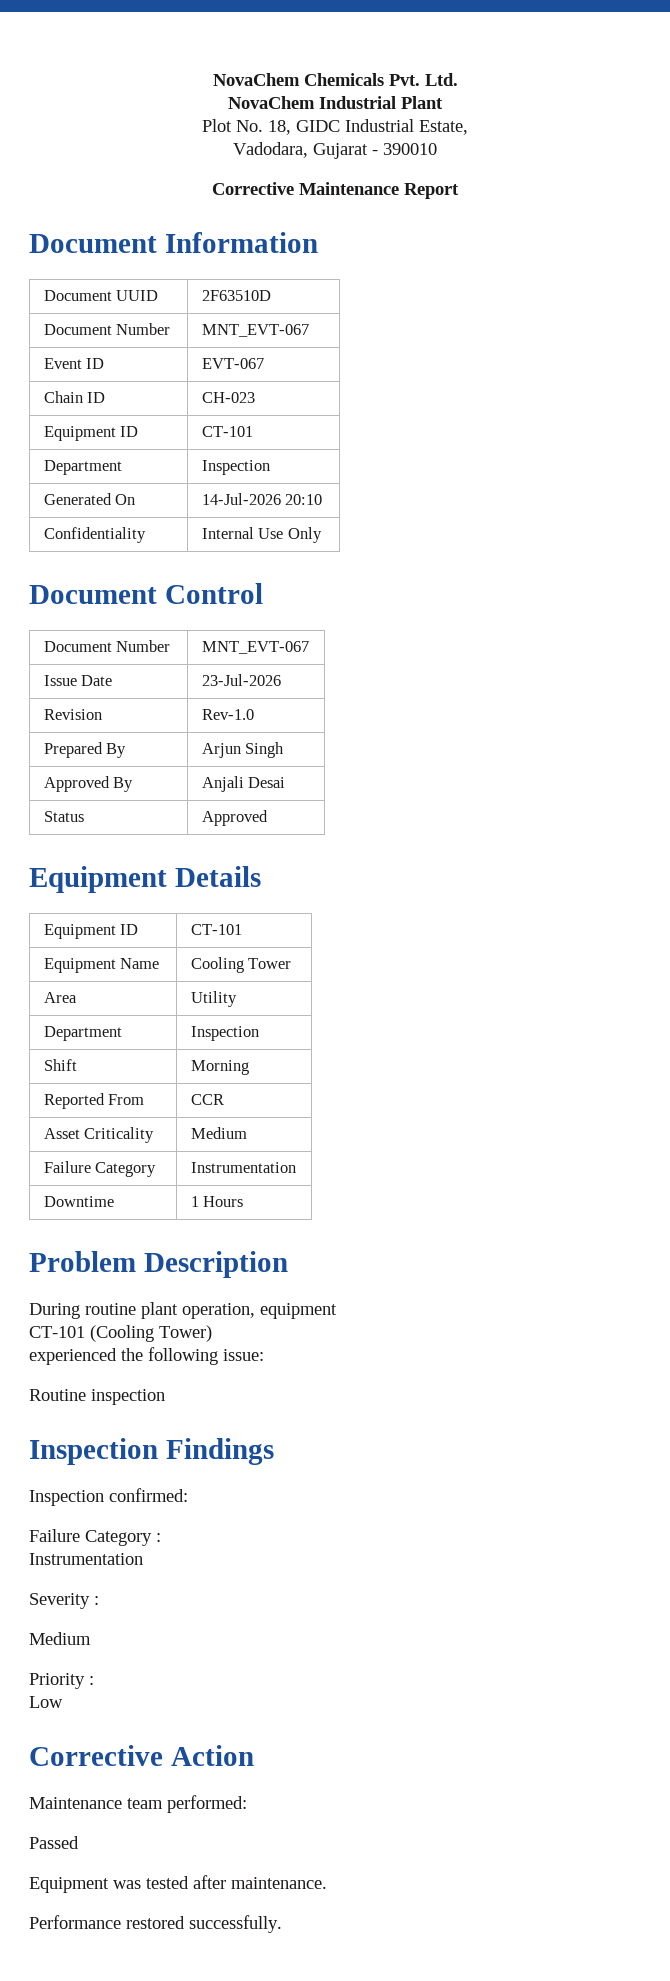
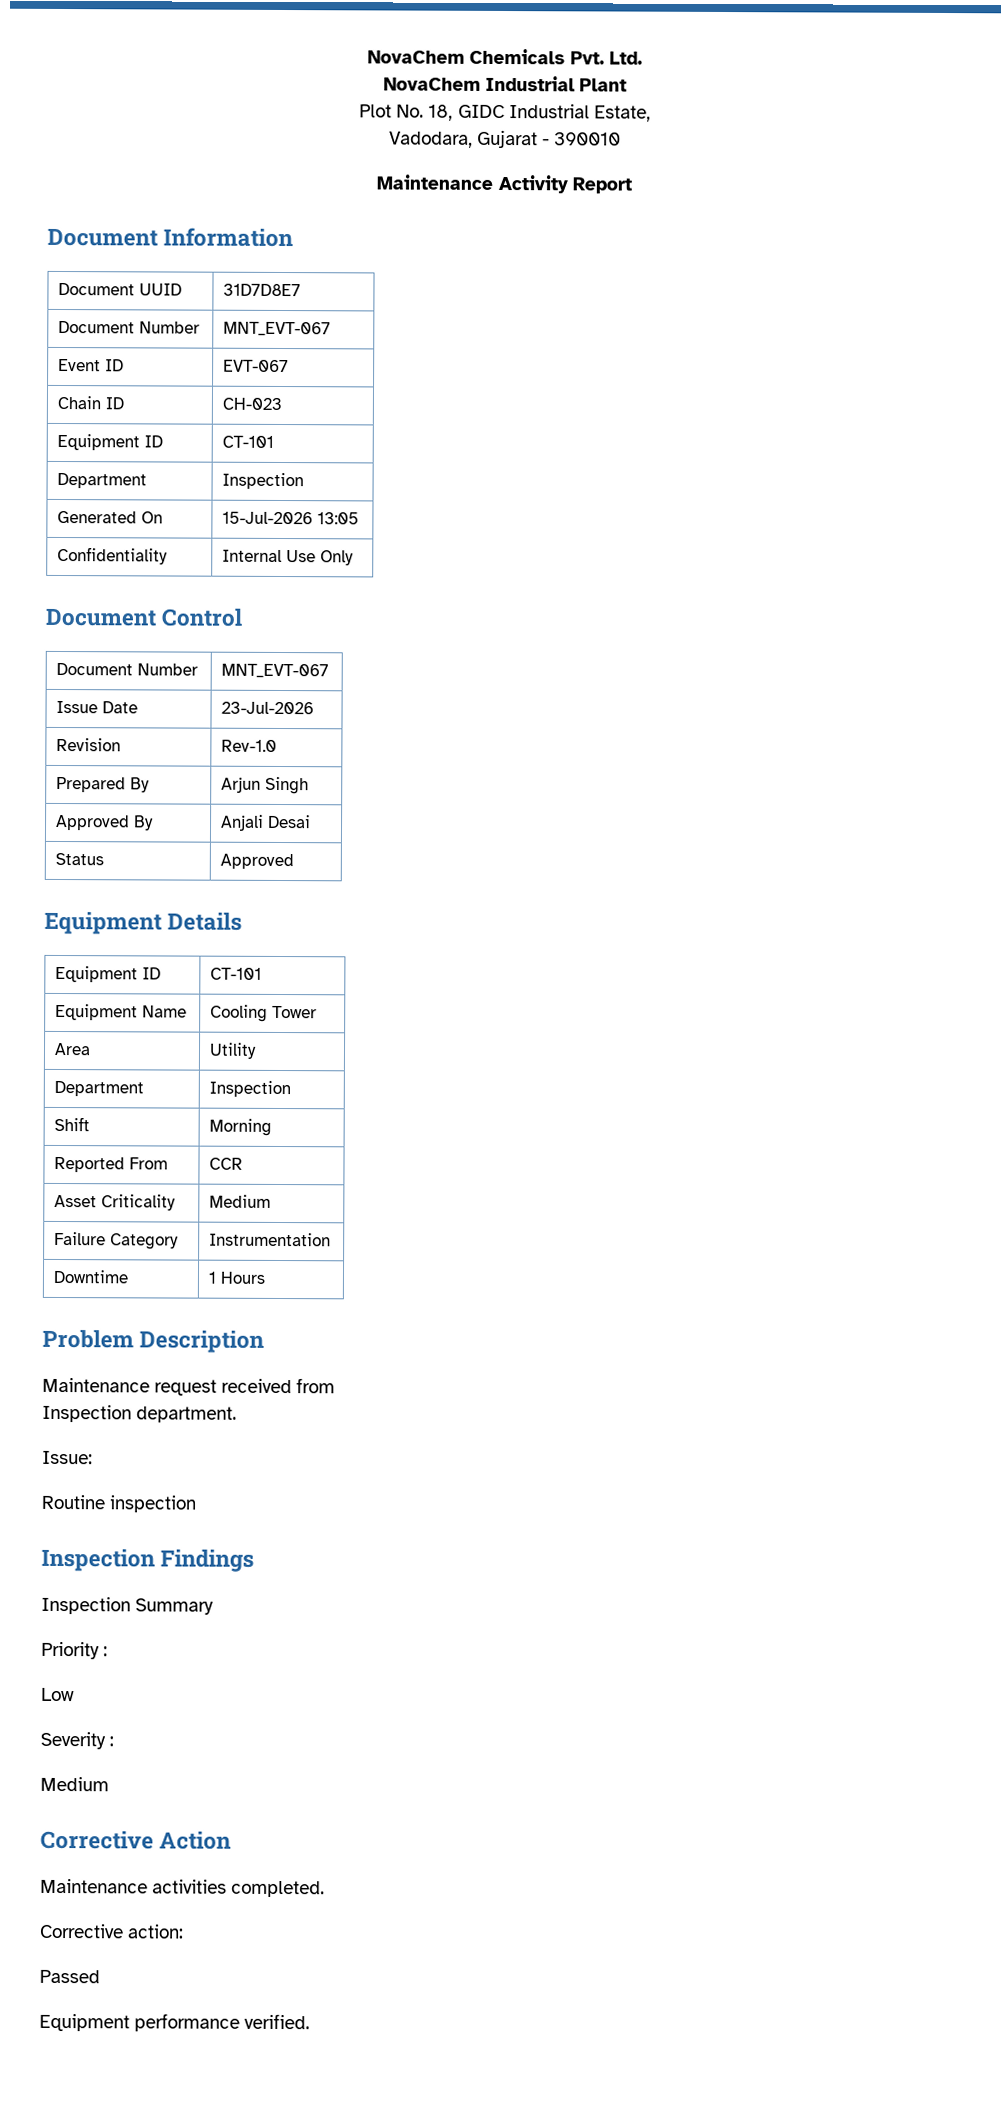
[212,182,399,195] Corrective Maintenance -> [376,174,568,194] Maintenance Activity
[201,290,271,301] 2F63510D -> [223,283,302,297] 31D7D8E7
[201,493,323,505] 14-Jul-2026 20:10 -> [222,511,360,525] 15-Jul-2026 13:05
[29,1302,337,1319] [29,1325,212,1342] [29,1347,264,1365] During routine plant operation, equipment // CT-101 (Cooling Tower) // experienced the following issue: -> [42,1377,336,1396] [42,1404,238,1423] [42,1450,93,1465] Maintenance request received from // Inspection department. // Issue:
[109,1488,188,1502] [29,1529,161,1546] [29,1553,143,1565] confirmed: // Failure Category : // Instrumentation -> [135,1598,215,1615] [41,1641,109,1660] [41,1687,75,1702] Summary // Priority : // Low
[29,1673,94,1689] [29,1696,63,1708] // Priority : // Low -> (109, 1784) none
[127,1795,247,1813] [29,1836,79,1849] [29,1875,327,1893] [29,1915,282,1933] team performed: // Passed // Equipment was tested after maintenance. // Performance restored successfully. -> [152,1879,326,1898] [39,1923,185,1939] [39,1969,100,1984] [39,2013,311,2032] activities completed. // Corrective action: // Passed // Equipment performance verified.

